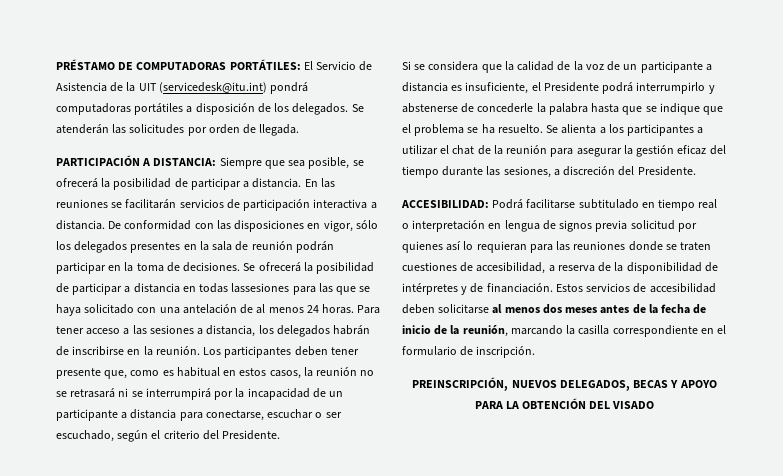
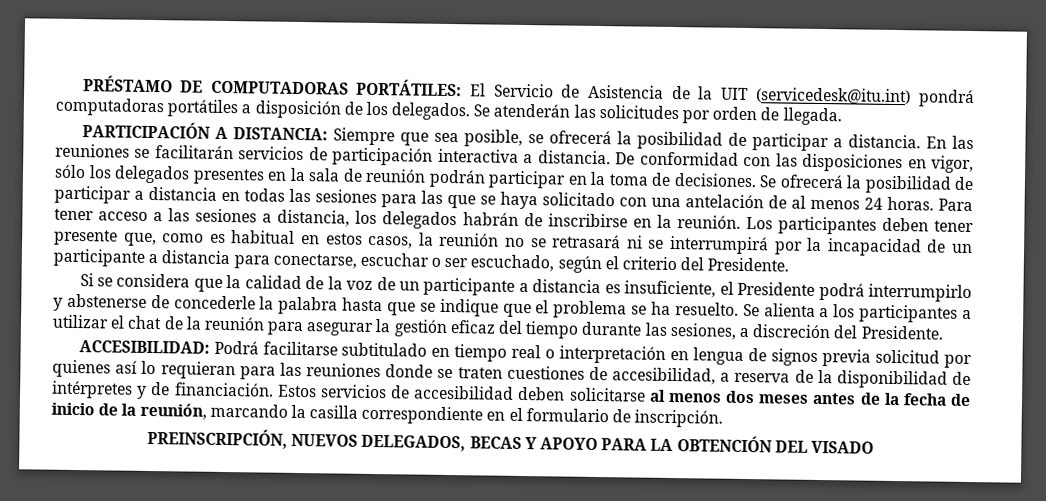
[231,283,290,293] lassesiones -> [289,188,377,204] las sesiones

